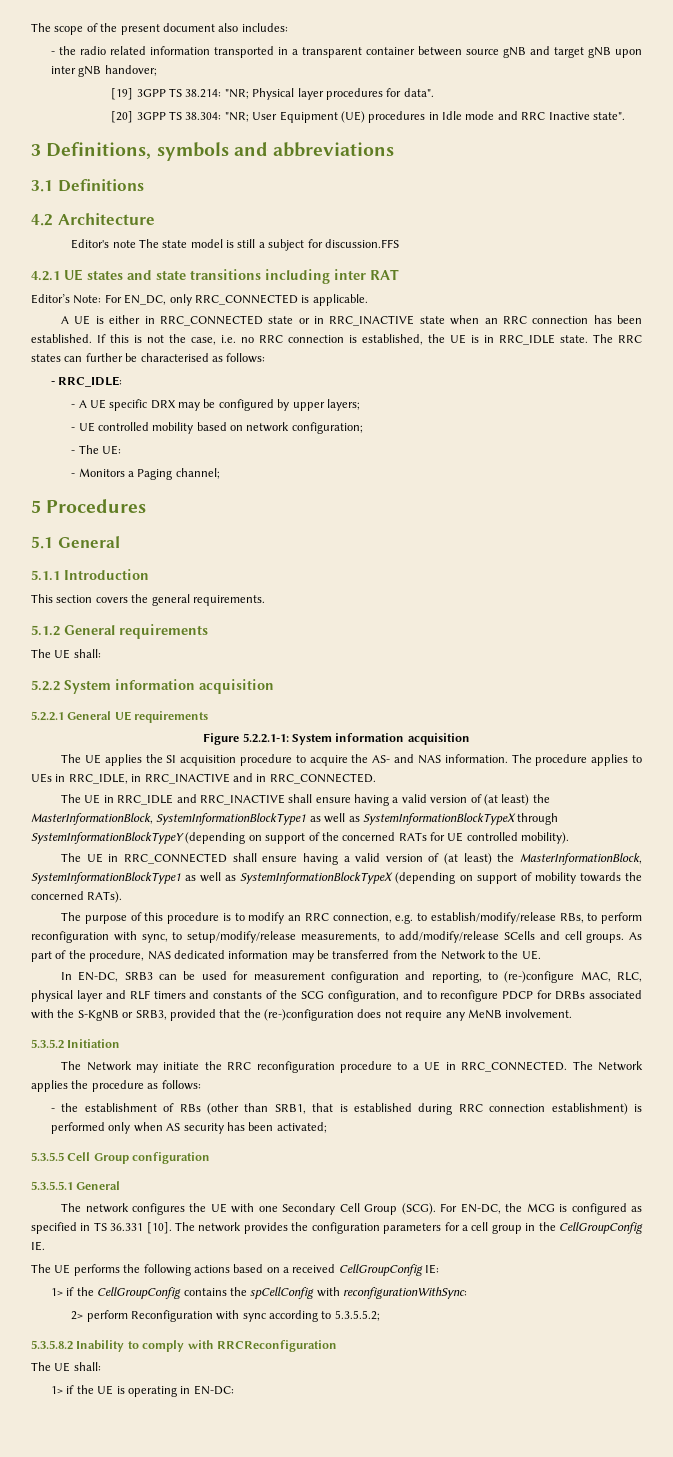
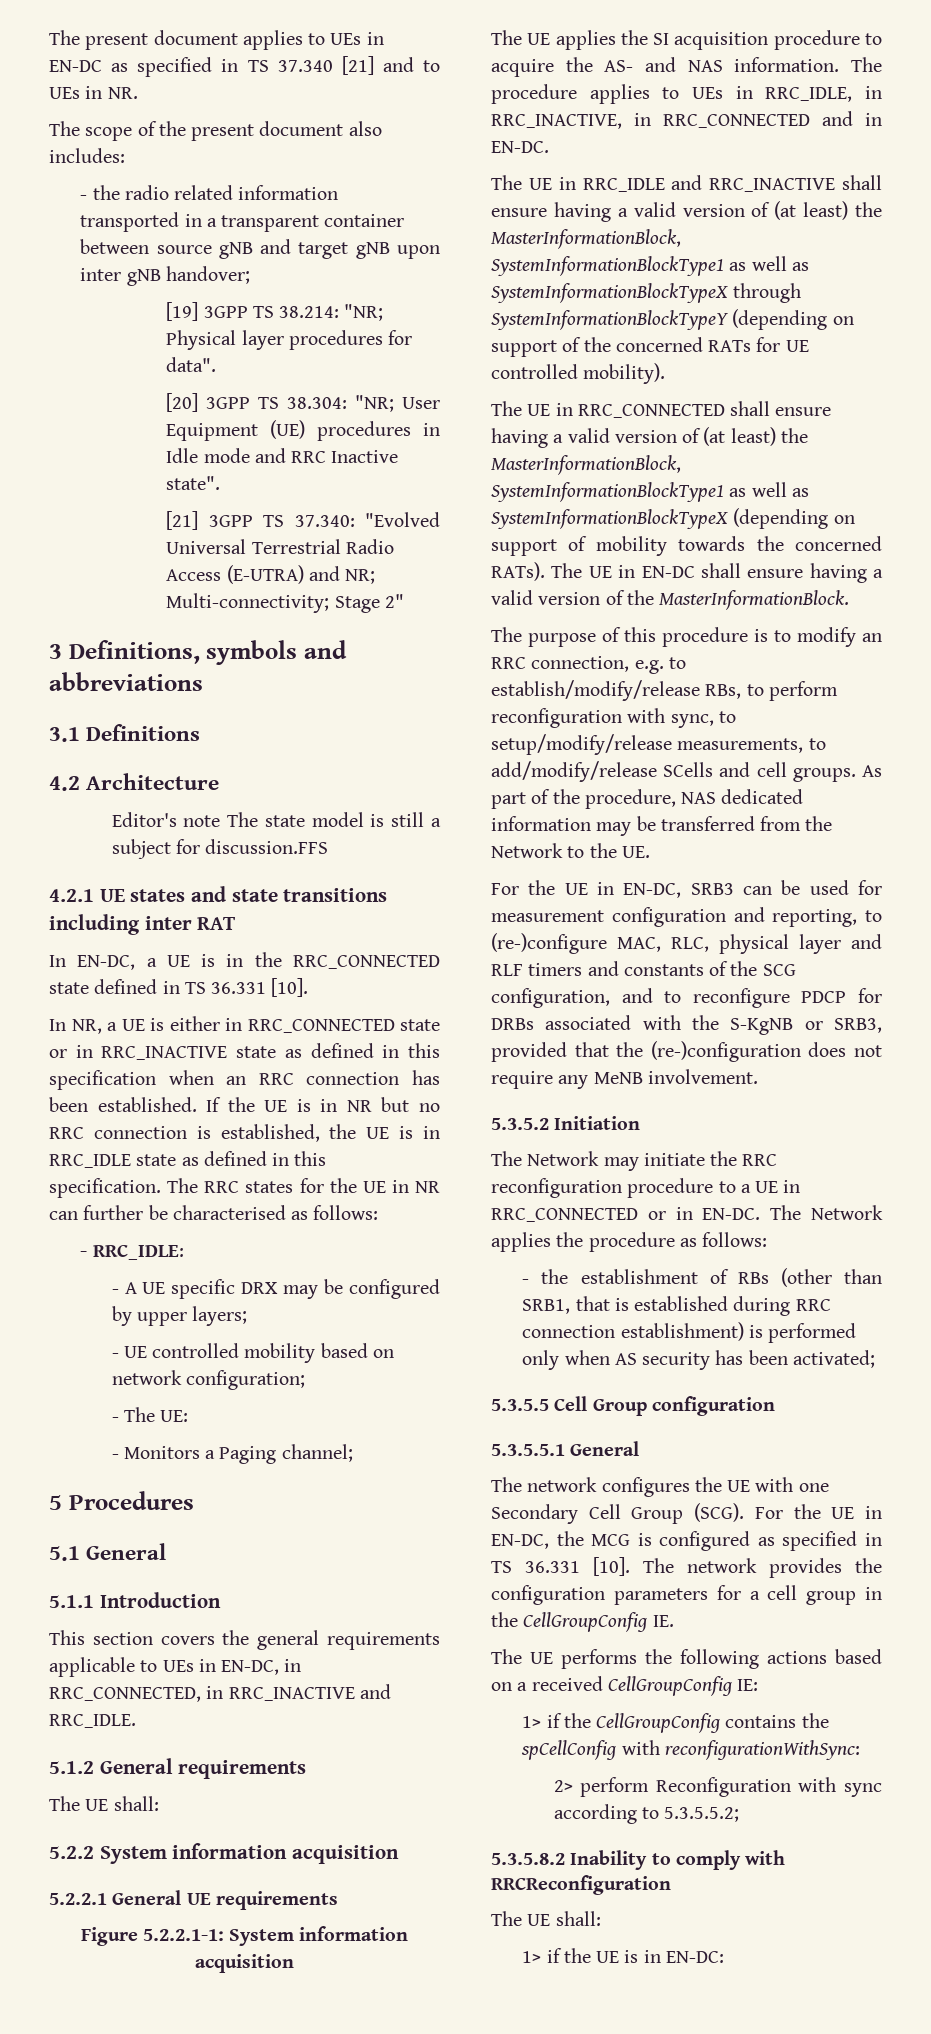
[31,23,51,32] The -> [49,30,384,50] [49,56,440,77] [49,86,138,99] [49,121,80,136] The present document applies to UEs in EN-DC as specified in TS 37.340 [21] and to UEs in NR. // The
(625, 116) none -> [166,511,441,530] [166,539,394,554] [166,565,376,584] [166,593,404,613] // [21] 3GPP TS 37.340: "Evolved Universal Terrestrial Radio Access (E-UTRA) and NR; Multi-connectivity; Stage 2"
[31,294,368,306] [61,316,70,324] Editor’s Note: For EN_DC, only RRC_CONNECTED is applicable. // A -> [49,952,440,970] [49,978,309,997] [49,1019,117,1034] In EN-DC, a UE is in the RRC_CONNECTED state defined in TS 36.331 [10]. // In NR, a
(445, 320) none -> [284,1043,440,1058] [49,1070,156,1090] as defined in this specification
[110,334,236,345] this is not the case, i.e. -> [227,1097,410,1112] the UE is in NR but
[560,334,642,343] [31,354,61,362] state. The RRC states -> [136,1151,327,1166] [49,1178,440,1198] state as defined in this specification. The RRC states for the UE in NR
[192,595,265,606] requirements. -> [327,1632,441,1650] [49,1657,302,1677] [49,1684,391,1702] [49,1714,136,1728] requirements applicable to UEs in EN-DC, in RRC_CONNECTED, in RRC_INACTIVE and RRC_IDLE.
[144,773,230,784] RRC_INACTIVE -> [491,113,810,129] RRC_INACTIVE, in RRC_CONNECTED
[269,773,376,784] RRC_CONNECTED. -> [491,141,549,153] EN-DC.
(123, 897) none -> [551,563,883,583] [491,590,850,610] The UE in EN-DC shall ensure having a valid version of the MasterInformationBlock.
[61,972,73,980] In -> [491,880,614,895] For the UE in
[461,1061,568,1072] RRC_CONNECTED. -> [491,1207,761,1222] RRC_CONNECTED or in EN-DC.
(458, 1207) none -> [793,1504,882,1519] the UE in
[127,1386,177,1397] operating -> (639, 1956) none

